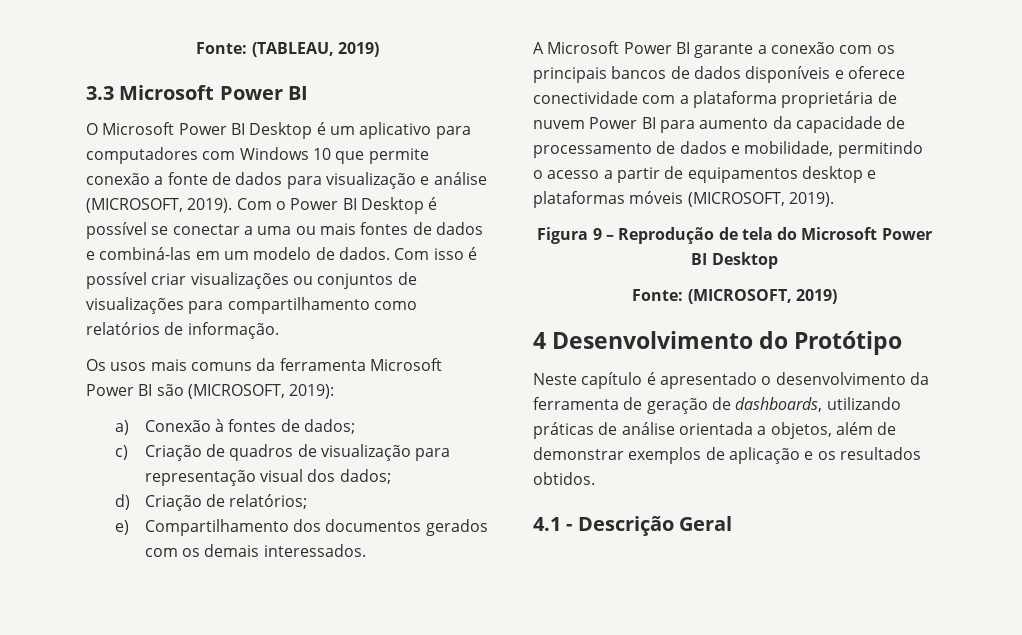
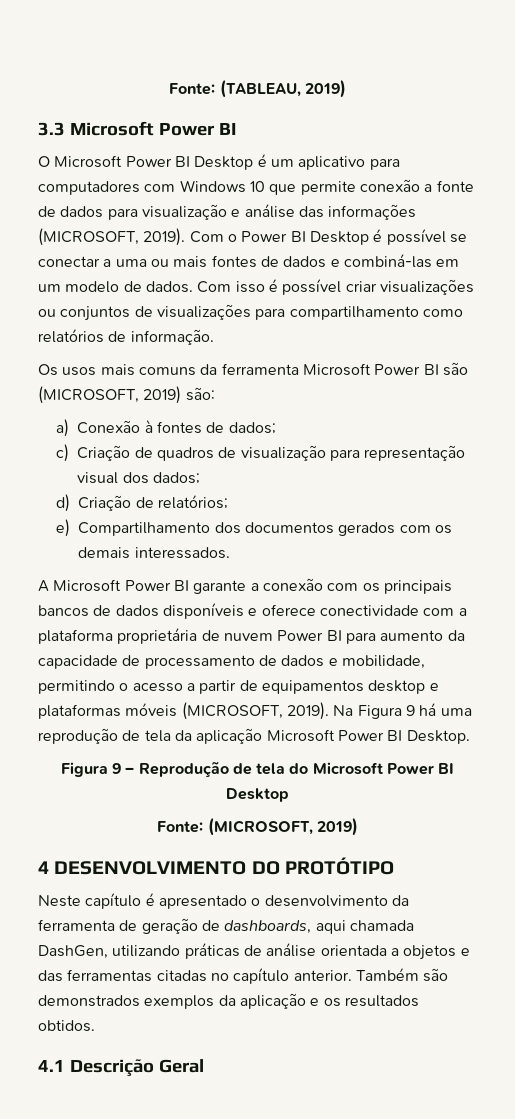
(487, 178) none -> [298,204,417,220] das informações
[289,384,335,399] 2019): -> [143,386,215,404] 2019) são:
(834, 199) none -> [333,703,472,719] [38,728,470,744] Na Figura 9 há uma reprodução de tela da aplicação Microsoft Power BI Desktop.
[552,331,903,355] Desenvolvimento do Protótipo -> [54,857,394,875] DESENVOLVIMENTO DO PROTÓTIPO
(823, 404) none -> [315,920,414,934] [38,945,108,959] aqui chamada DashGen,
[770,422,897,439] [533,447,725,464] objetos, além de demonstrar exemplos de -> [403,945,470,960] [38,968,449,984] [38,995,236,1009] objetos e das ferramentas citadas no capítulo anterior. Também são demonstrados exemplos da
[566,524,573,531] - -> (65, 1066) none

